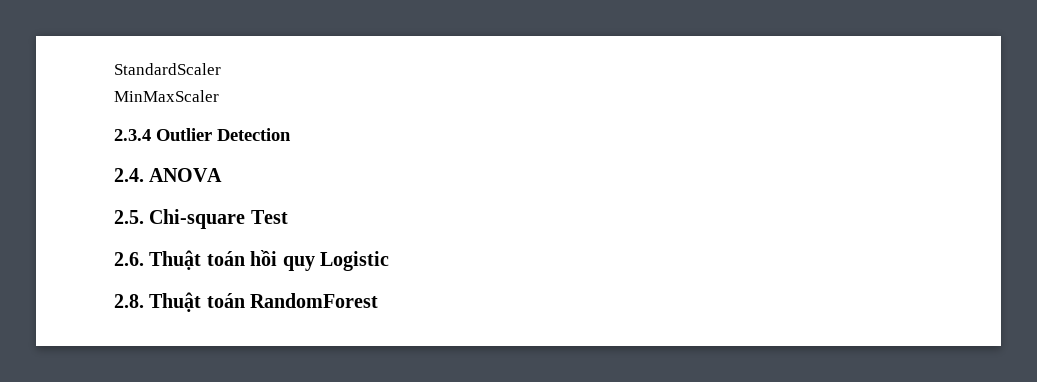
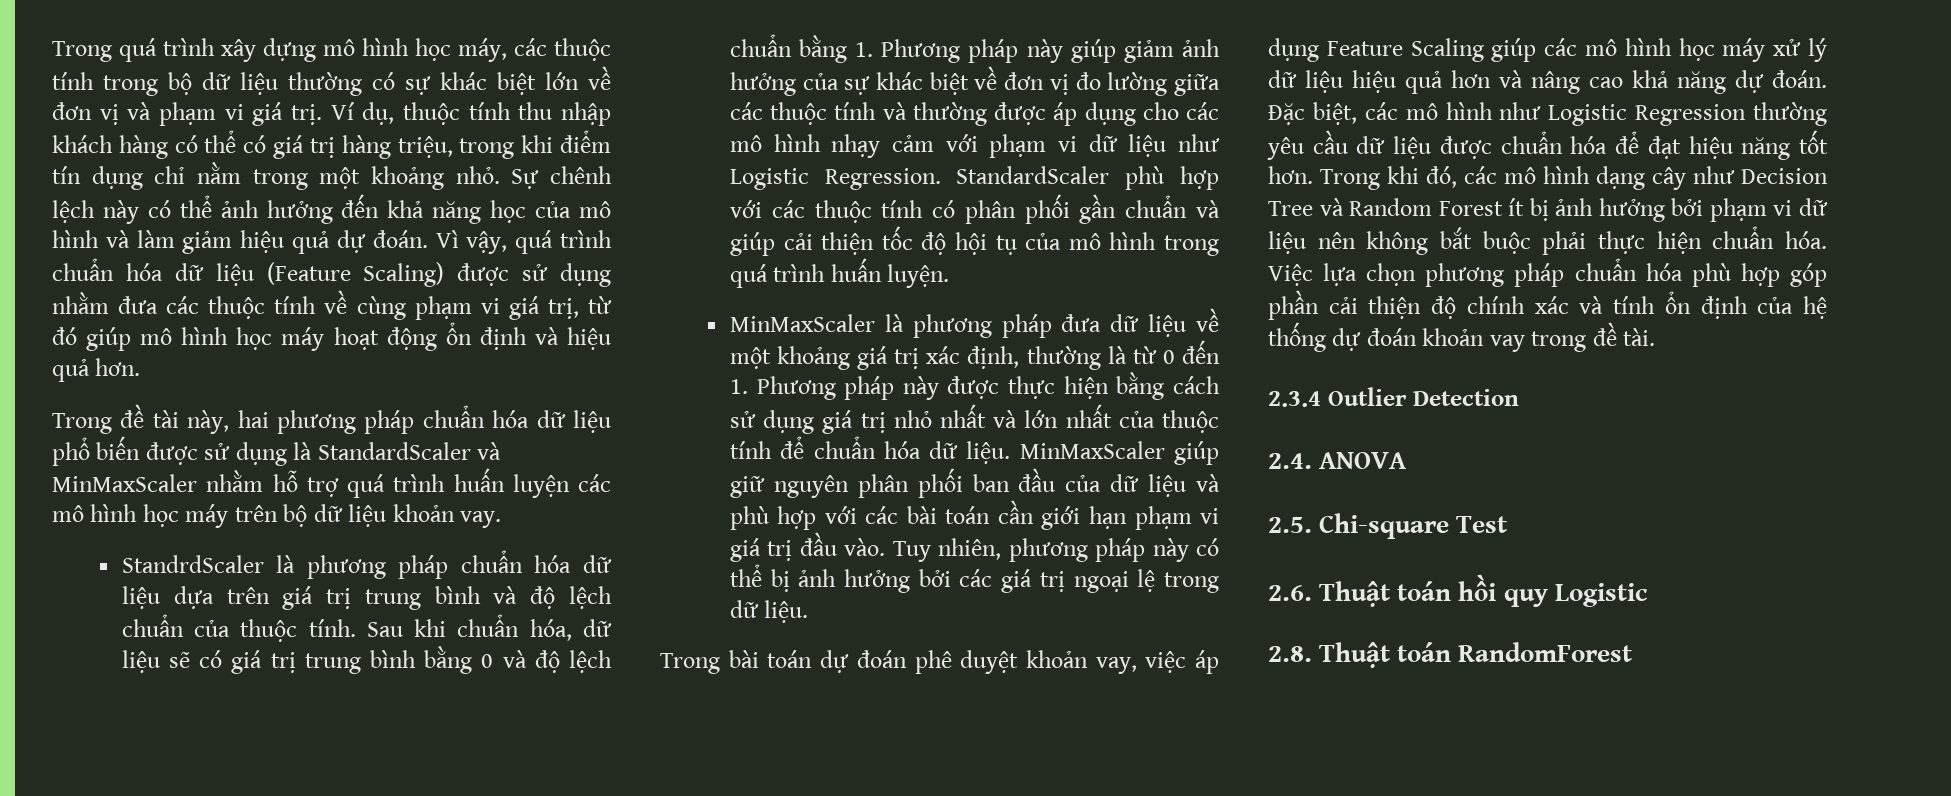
[114,63,221,75] [114,90,219,102] StandardScaler // MinMaxScaler -> [52,38,611,62] [52,66,611,96] [52,102,612,126] [52,130,611,159] [52,162,612,190] [52,194,611,224] [52,230,612,254] [52,258,611,287] [52,290,612,320] [52,322,611,351] [52,358,141,382] [52,404,611,434] [52,436,502,466] [52,468,611,498] [52,504,502,528] [121,550,613,579] [121,586,612,610] [121,614,612,642] [121,646,612,674] [729,34,1220,63] [729,66,1220,96] [729,102,1219,126] [729,134,1220,158] [729,166,1219,190] [729,194,1220,224] [729,226,1219,256] [729,258,950,288] [729,308,1219,338] [729,340,1220,370] [729,372,1220,400] [729,404,1219,434] [729,436,1219,465] [729,468,1220,498] [729,500,1219,530] [729,532,1219,562] [729,564,1220,593] [729,600,809,623] [660,650,1219,674] [1268,38,1827,62] [1268,70,1827,94] [1268,102,1827,126] [1267,130,1828,160] [1268,166,1828,190] [1268,198,1828,222] [1268,226,1827,255] [1268,258,1827,287] [1268,290,1827,320] [1268,322,1656,352] Trong quá trình xây dựng mô hình học máy, các thuộc tính trong bộ dữ liệu thường có sự khác biệt lớn về đơn vị và phạm vi giá trị. Ví dụ, thuộc tính thu nhập khách hàng có thể có giá trị hàng triệu, trong khi điểm tín dụng chỉ nằm trong một khoảng nhỏ. Sự chênh lệch này có thể ảnh hưởng đến khả năng học của mô hình và làm giảm hiệu quả dự đoán. Vì vậy, quá trình chuẩn hóa dữ liệu (Feature Scaling) được sử dụng nhằm đưa các thuộc tính về cùng phạm vi giá trị, từ đó giúp mô hình học máy hoạt động ổn định và hiệu quả hơn. // Trong đề tài này, hai phương pháp chuẩn hóa dữ liệu phổ biến được sử dụng là StandardScaler và MinMaxScaler nhằm hỗ trợ quá trình huấn luyện các mô hình học máy trên bộ dữ liệu khoản vay. // StandrdScaler là phương pháp chuẩn hóa dữ liệu dựa trên giá trị trung bình và độ lệch chuẩn của thuộc tính. Sau khi chuẩn hóa, dữ liệu sẽ có giá trị trung bình bằng 0 và độ lệch chuẩn bằng 1. Phương pháp này giúp giảm ảnh hưởng của sự khác biệt về đơn vị đo lường giữa các thuộc tính và thường được áp dụng cho các mô hình nhạy cảm với phạm vi dữ liệu như Logistic Regression. StandardScaler phù hợp với các thuộc tính có phân phối gần chuẩn và giúp cải thiện tốc độ hội tụ của mô hình trong quá trình huấn luyện. // MinMaxScaler là phương pháp đưa dữ liệu về một khoảng giá trị xác định, thường là từ 0 đến 1. Phương pháp này được thực hiện bằng cách sử dụng giá trị nhỏ nhất và lớn nhất của thuộc tính để chuẩn hóa dữ liệu. MinMaxScaler giúp giữ nguyên phân phối ban đầu của dữ liệu và phù hợp với các bài toán cần giới hạn phạm vi giá trị đầu vào. Tuy nhiên, phương pháp này có thể bị ảnh hưởng bởi các giá trị ngoại lệ trong dữ liệu. // Trong bài toán dự đoán phê duyệt khoản vay, việc áp dụng Feature Scaling giúp các mô hình học máy xử lý dữ liệu hiệu quả hơn và nâng cao khả năng dự đoán. Đặc biệt, các mô hình như Logistic Regression thường yêu cầu dữ liệu được chuẩn hóa để đạt hiệu năng tốt hơn. Trong khi đó, các mô hình dạng cây như Decision Tree và Random Forest ít bị ảnh hưởng bởi phạm vi dữ liệu nên không bắt buộc phải thực hiện chuẩn hóa. Việc lựa chọn phương pháp chuẩn hóa phù hợp góp phần cải thiện độ chính xác và tính ổn định của hệ thống dự đoán khoản vay trong đề tài.

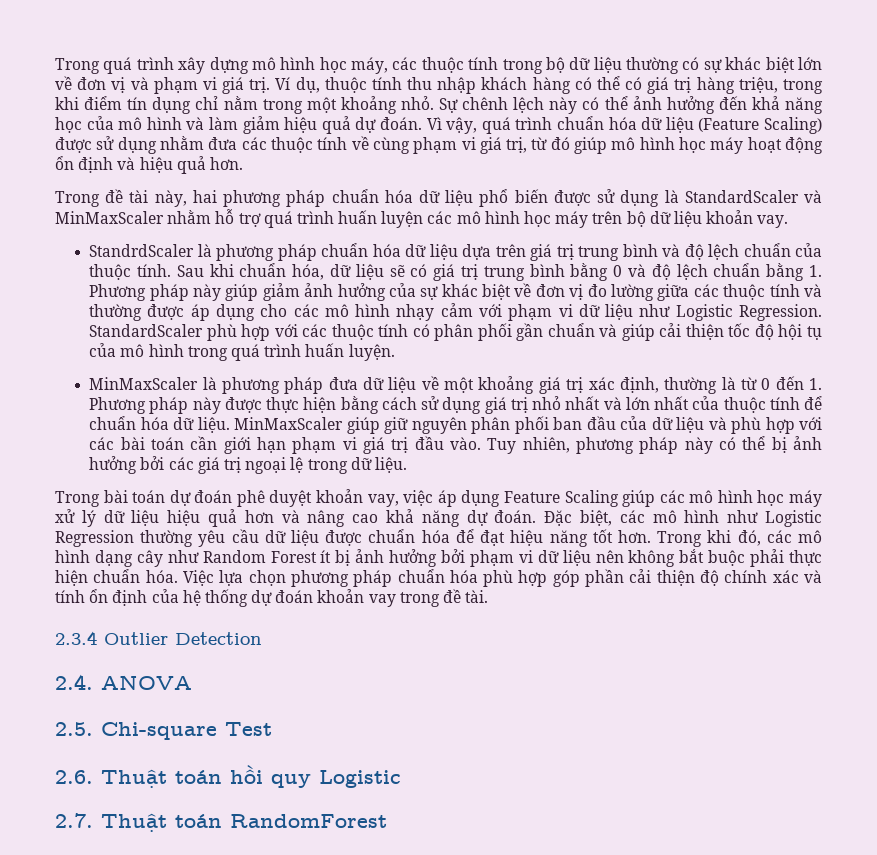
[1741,168,1828,184] [1268,198,1344,216] Decision Tree và -> (199, 556) none
[1268,646,1312,662] 2.8. -> [55,813,93,828] 2.7.

